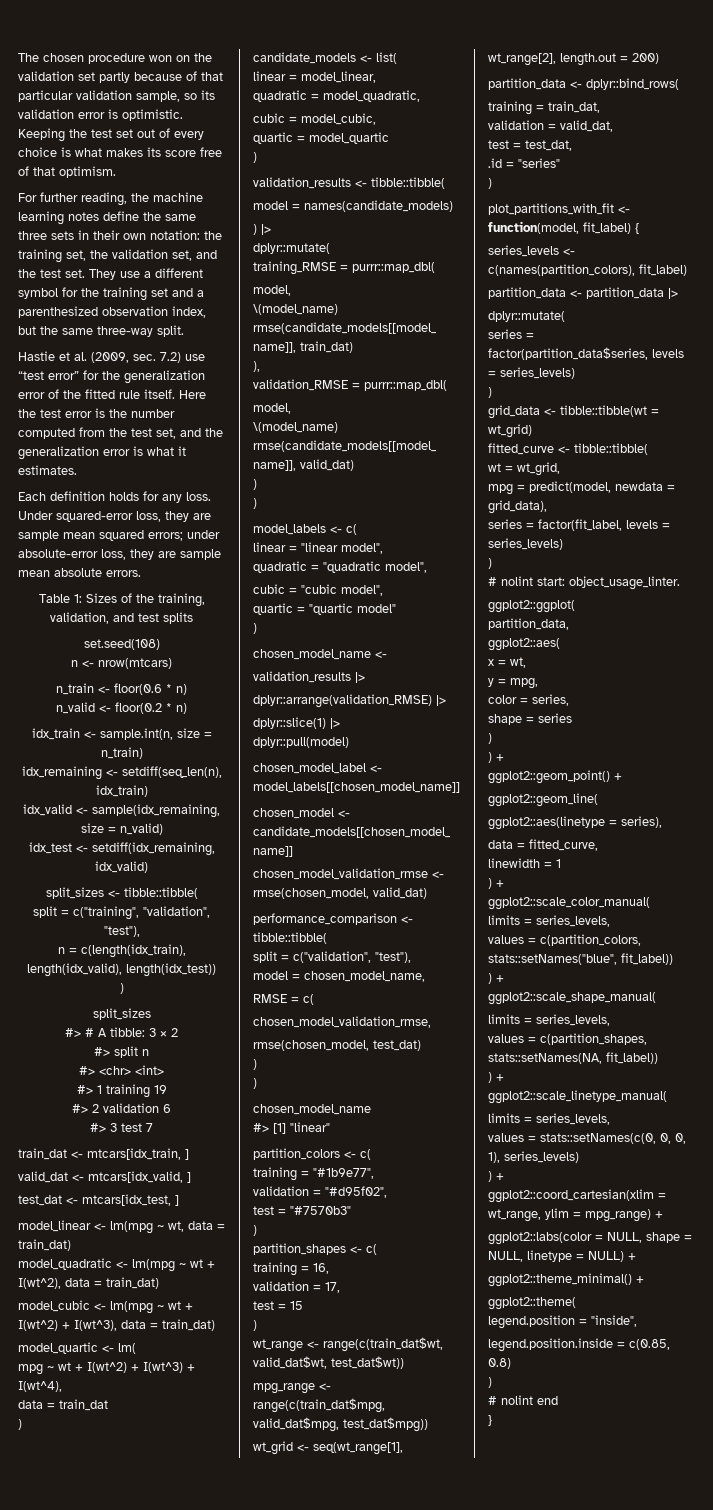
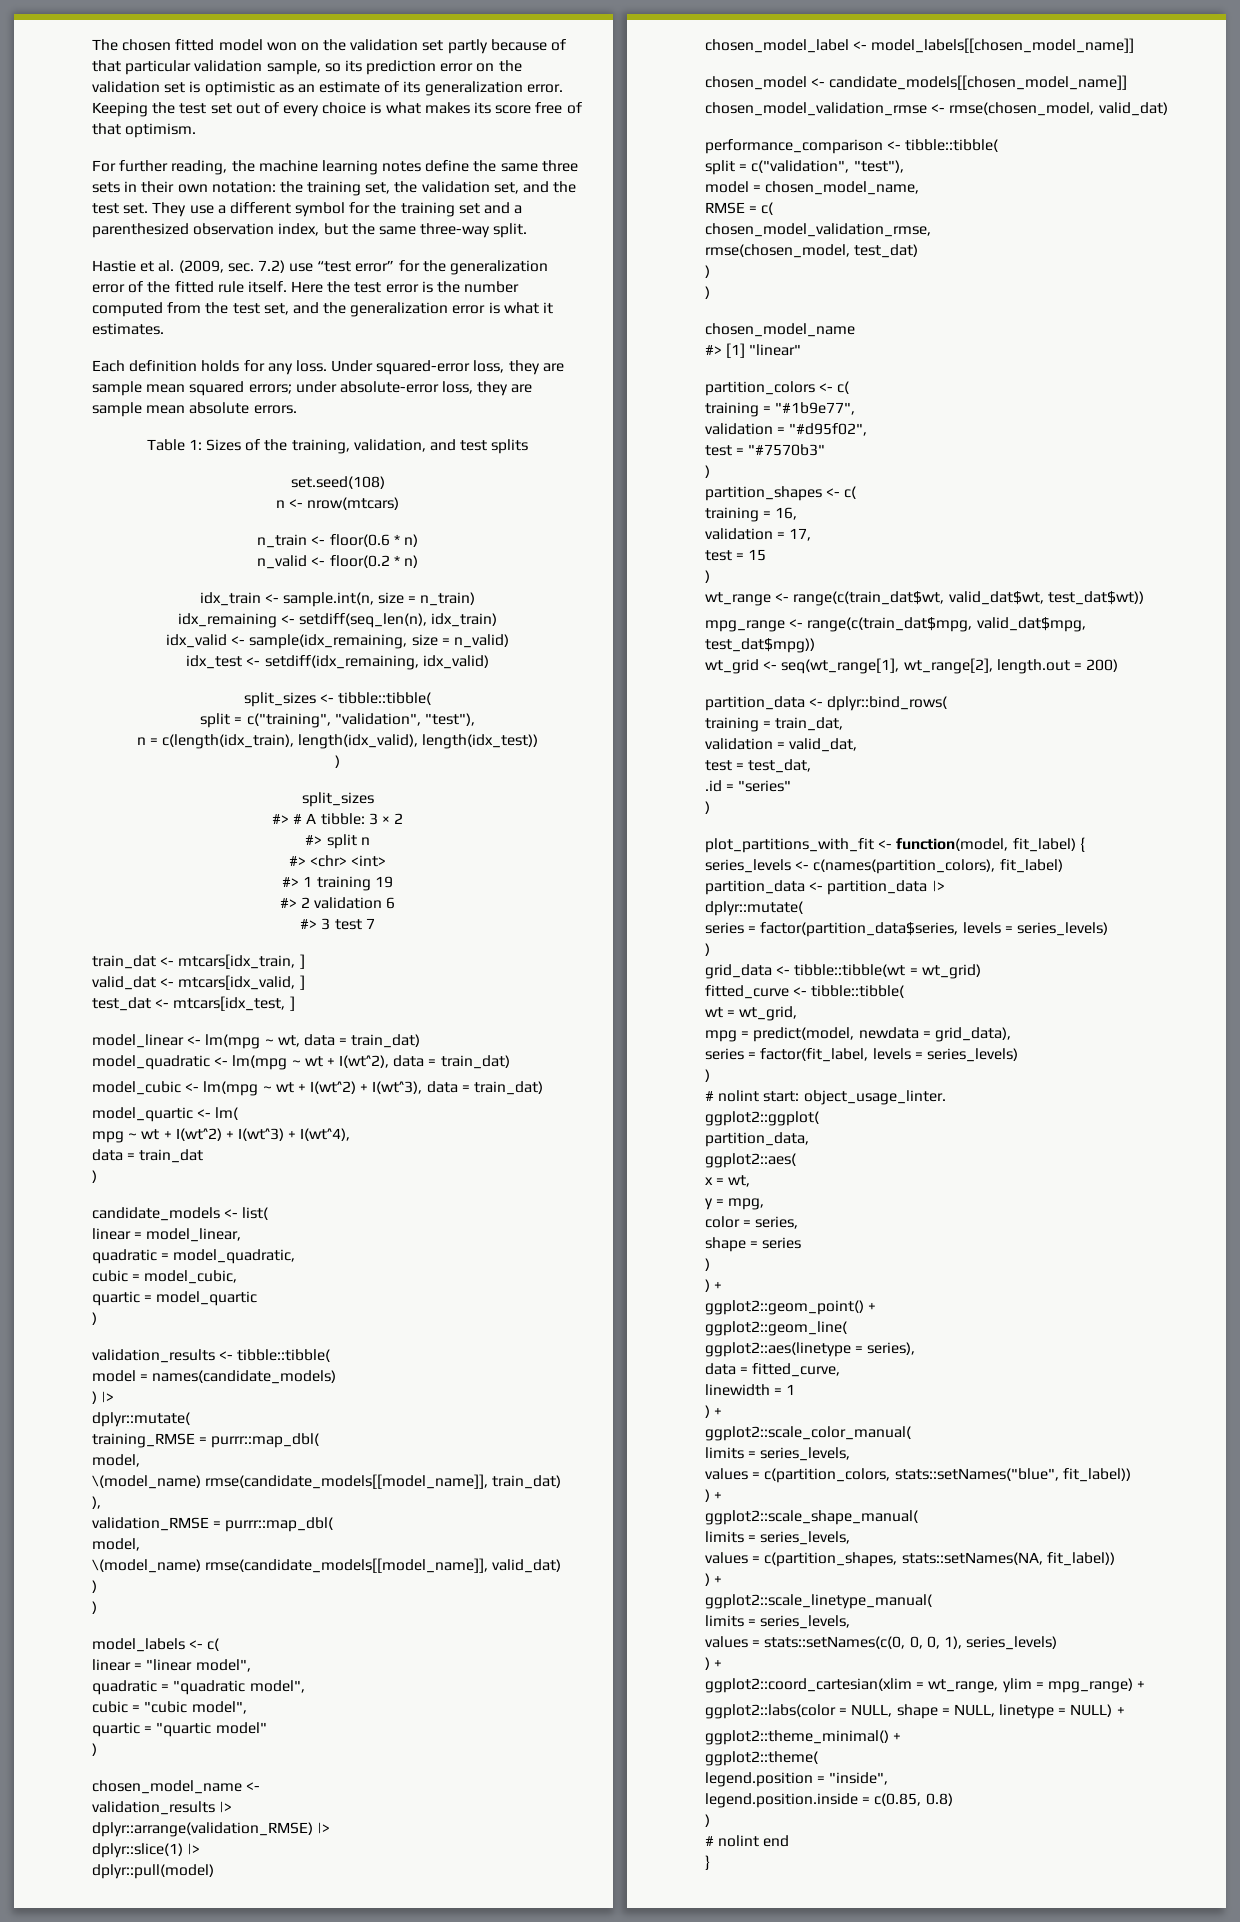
[88,53,145,64] procedure -> [175,39,263,51] fitted model
[18,109,183,121] validation error is optimistic. -> [366,60,522,75] [92,81,563,96] prediction error on the validation set is optimistic as an estimate of its generalization error.

